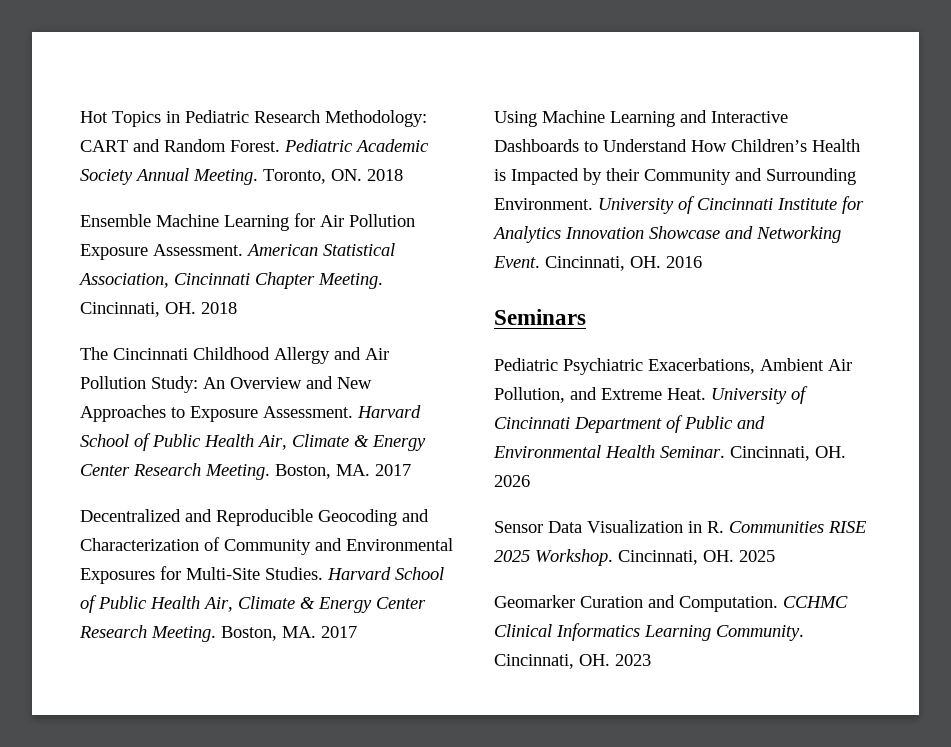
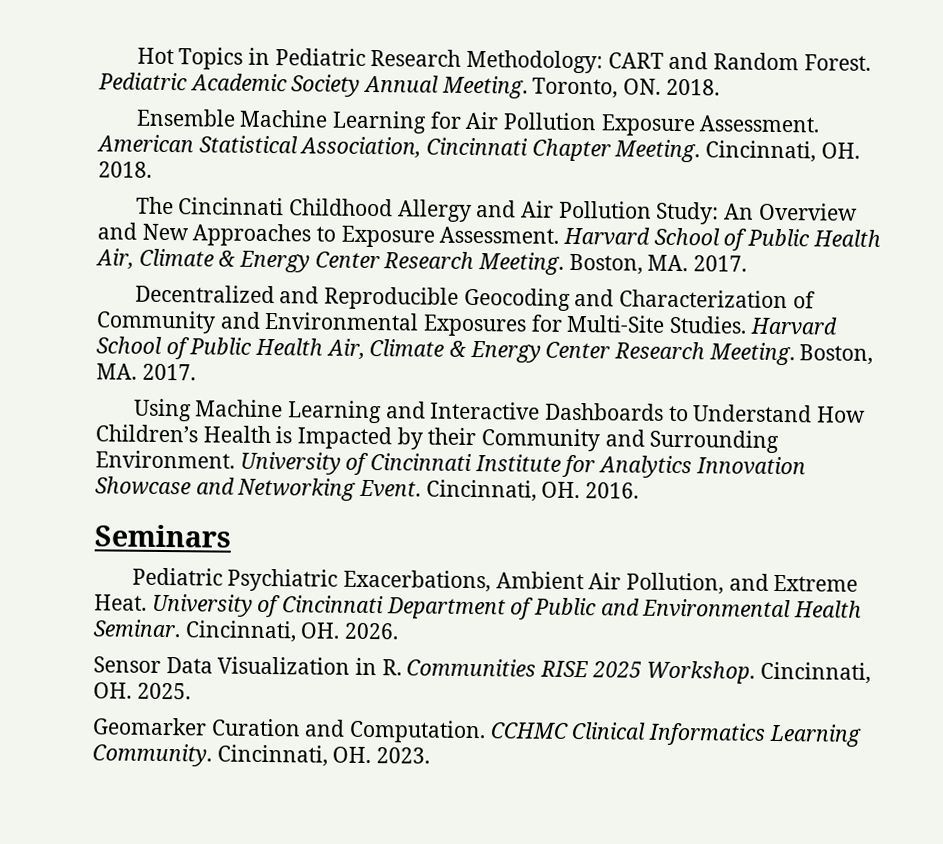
[367,169,403,181] 2018 -> [665,78,720,96] 2018.
[201,302,237,314] 2018 -> [98,161,152,178] 2018.
[375,464,411,476] 2017 -> [693,255,748,272] 2017.
[321,626,357,638] 2017 -> [141,363,196,381] 2017.
[666,256,702,268] 2016 -> [585,482,640,499] 2016.
[494,475,530,487] 2026 -> [344,622,400,640] 2026.
[739,550,775,562] 2025 -> [136,682,191,700] 2025.
[615,654,651,666] 2023 -> [376,747,431,764] 2023.

